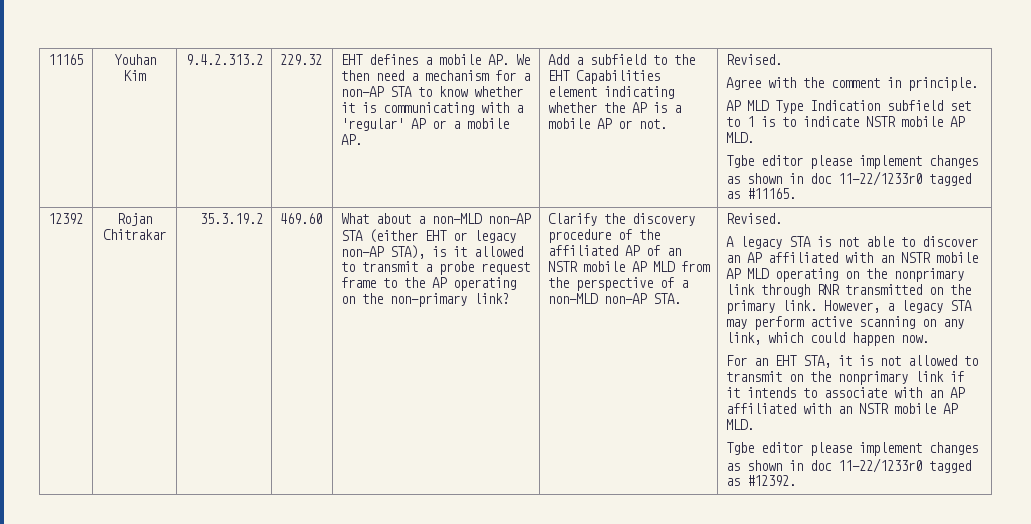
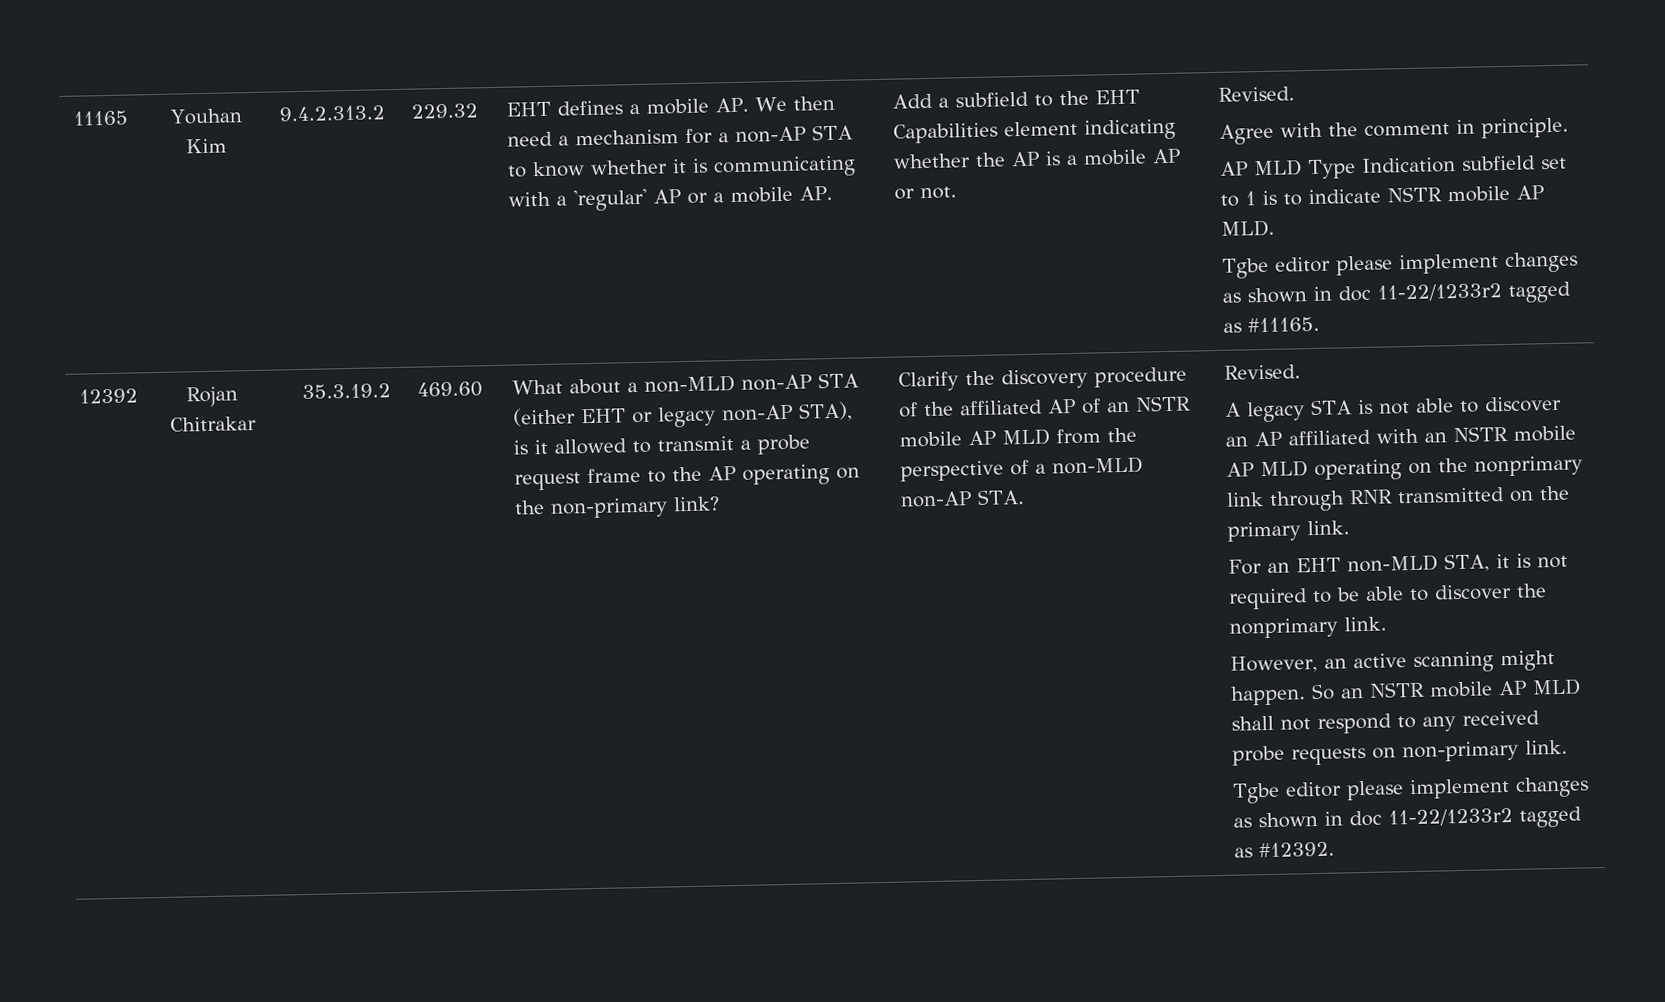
[837,171,922,186] 11-22/1233r0 -> [1376,283,1502,302] 11-22/1233r2
[823,300,972,313] [725,316,964,330] [725,332,929,346] However, a legacy STA may perform active scanning on any link, which could happen now. -> (1350, 528) none
(797, 360) none -> [1346,554,1438,573] non-MLD
[907,355,978,366] [725,371,964,385] [725,387,965,398] [725,403,958,414] [725,419,754,430] [725,442,978,456] [725,458,922,473] allowed to transmit on the nonprimary link if it intends to associate with an AP affiliated with an NSTR mobile AP MLD. // Tgbe editor please implement changes as shown in doc 11-22/1233r0 -> [1227,583,1547,610] [1228,616,1387,639] [1229,650,1555,674] [1229,678,1581,706] [1230,710,1540,734] [1231,739,1568,766] [1231,776,1589,804] [1232,807,1513,829] required to be able to discover the nonprimary link. // However, an active scanning might happen. So an NSTR mobile AP MLD shall not respond to any received probe requests on non-primary link. // Tgbe editor please implement changes as shown in doc 11-22/1233r2

